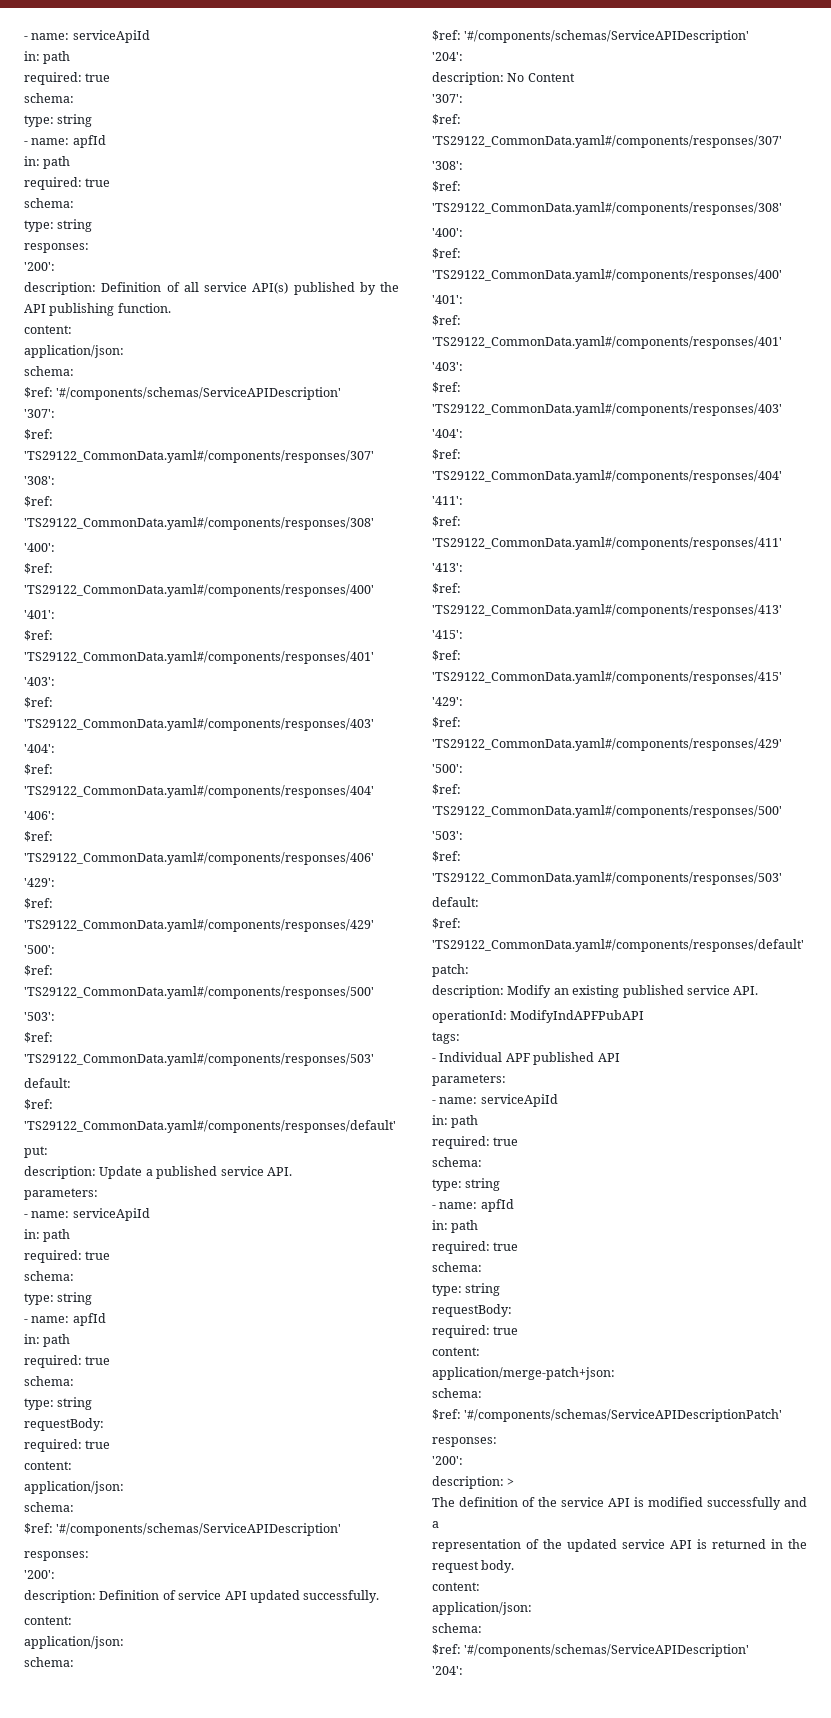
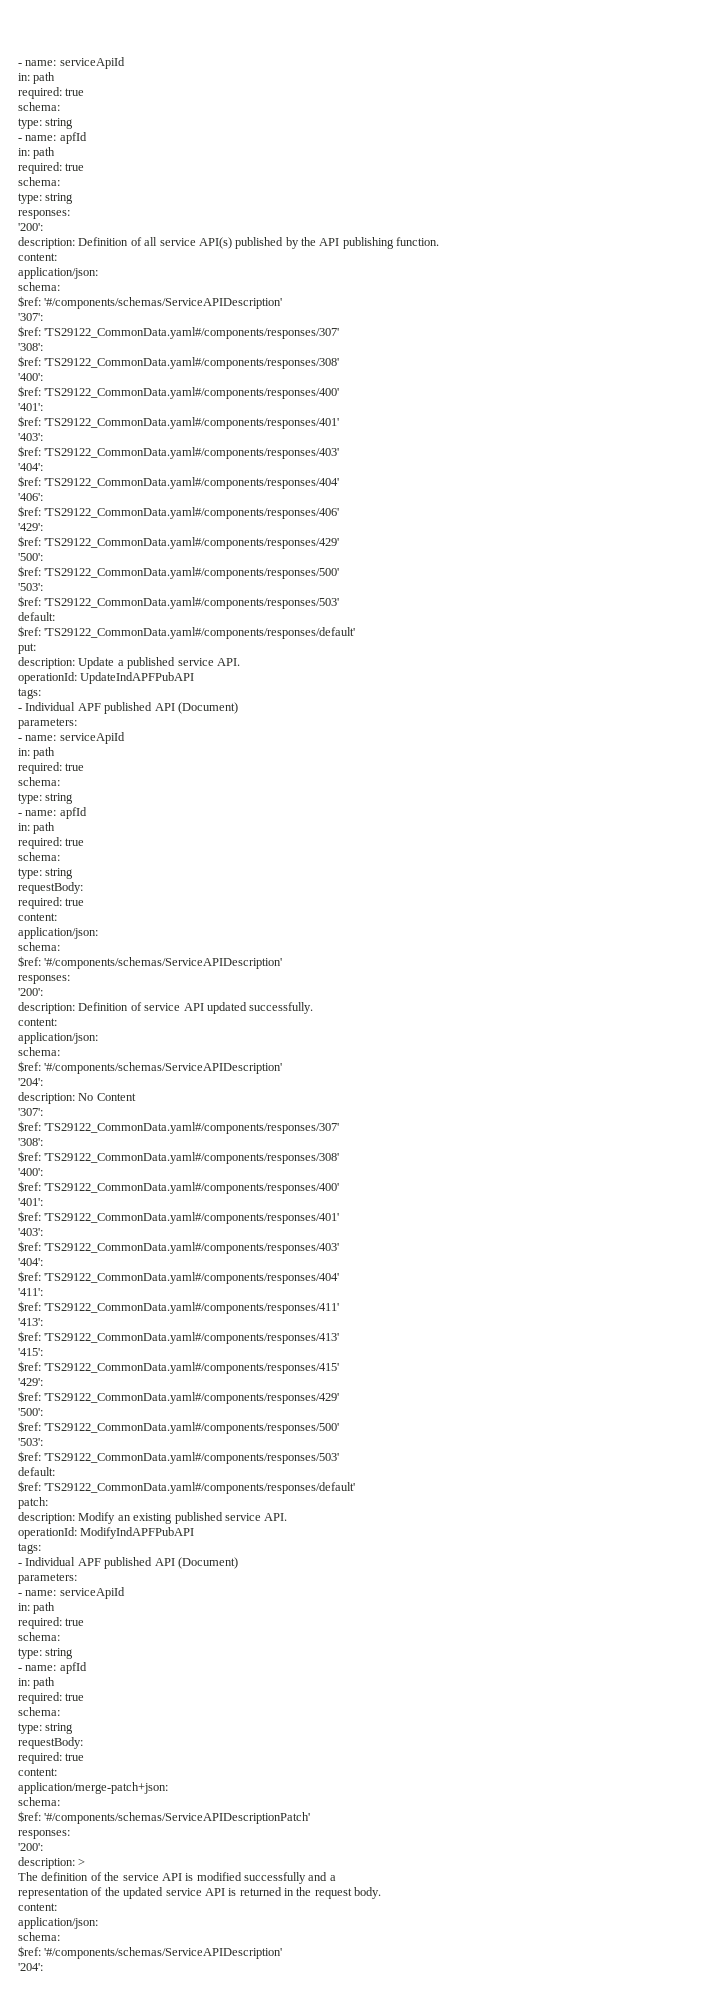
(292, 1171) none -> [18,672,195,684] [18,688,41,699] [18,702,238,714] // operationId: UpdateIndAPFPubAPI // tags: // - Individual APF published API (Document)
(620, 1057) none -> [177,1557,238,1569] (Document)

